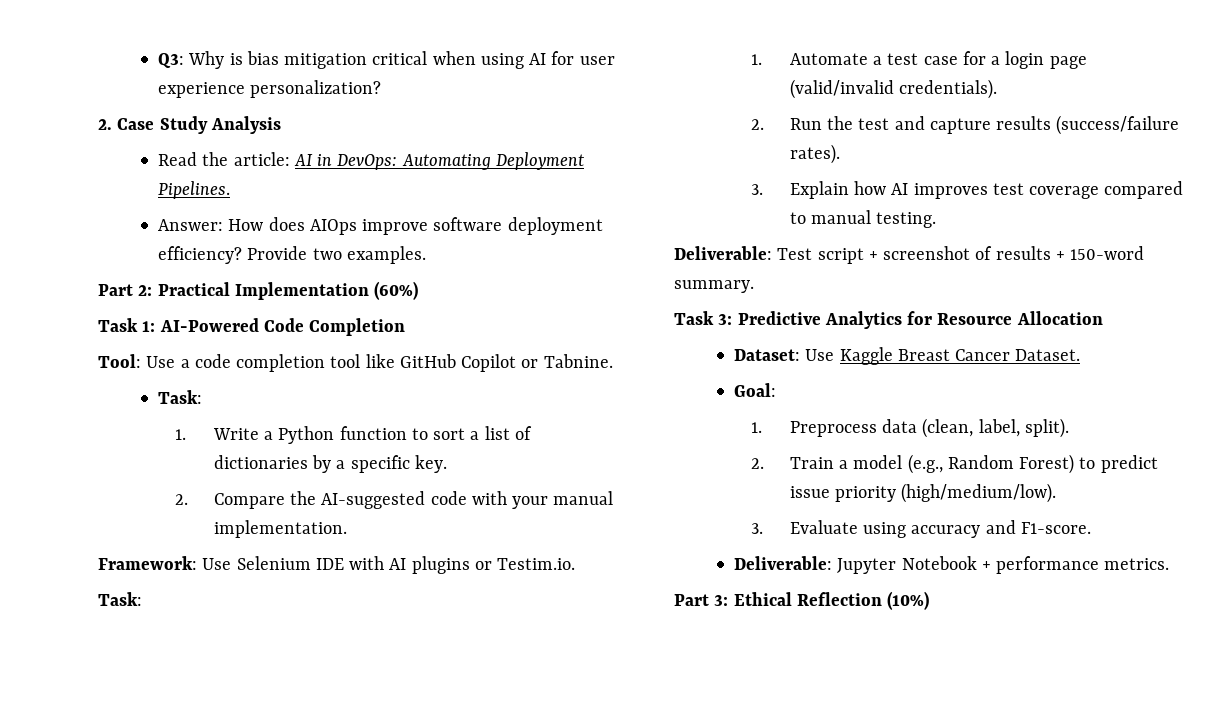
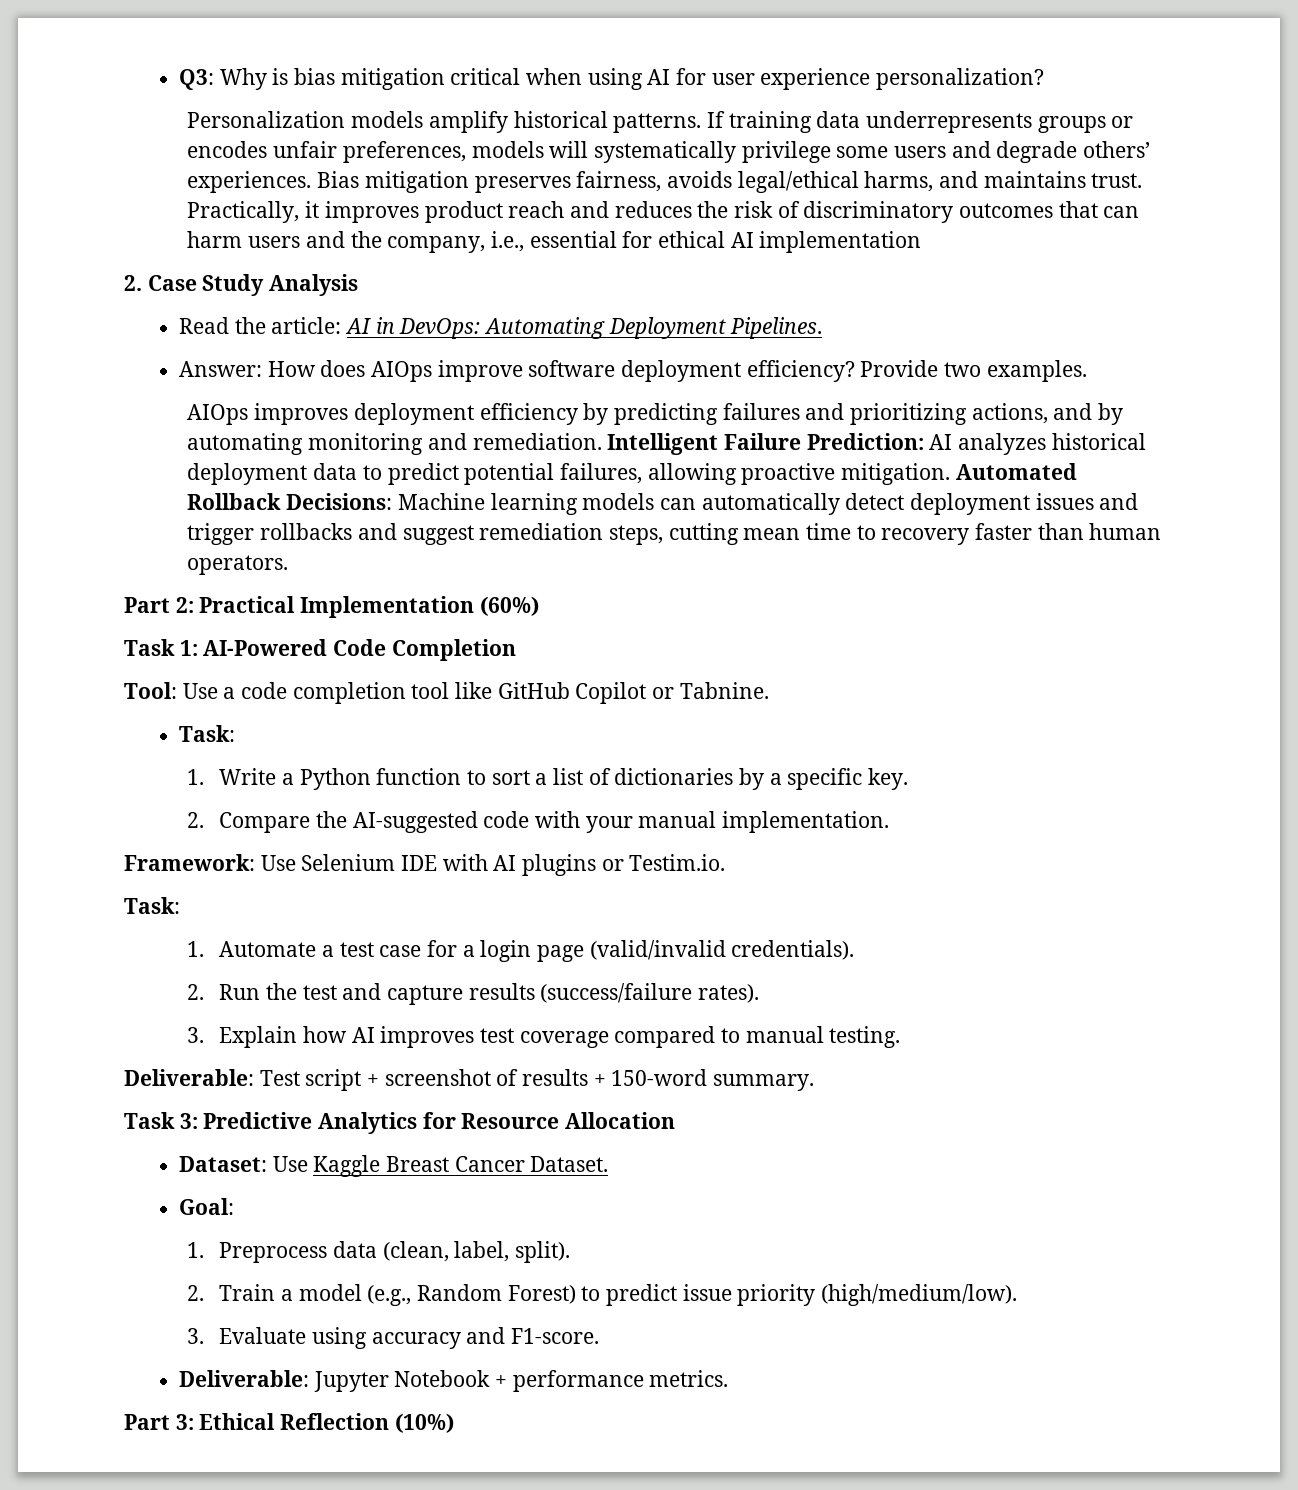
(382, 89) none -> [187,111,1134,133] [187,141,1150,163] [187,171,1143,193] [187,201,1140,223] [187,231,922,253] // Personalization models amplify historical patterns. If training data underrepresents groups or encodes unfair preferences, models will systematically privilege some users and degrade others’ experiences. Bias mitigation preserves fairness, avoids legal/ethical harms, and maintains trust. Practically, it improves product reach and reduces the risk of discriminatory outcomes that can harm users and the company, i.e., essential for ethical AI implementation
(426, 255) none -> [187,403,1123,425] [187,433,1146,455] [187,463,1077,485] [187,493,1139,515] [187,523,1162,545] [187,555,289,575] // AIOps improves deployment efficiency by predicting failures and prioritizing actions, and by automating monitoring and remediation. Intelligent Failure Prediction: AI analyzes historical deployment data to predict potential failures, allowing proactive mitigation. Automated Rollback Decisions: Machine learning models can automatically detect deployment issues and trigger rollbacks and suggest remediation steps, cutting mean time to recovery faster than human operators.

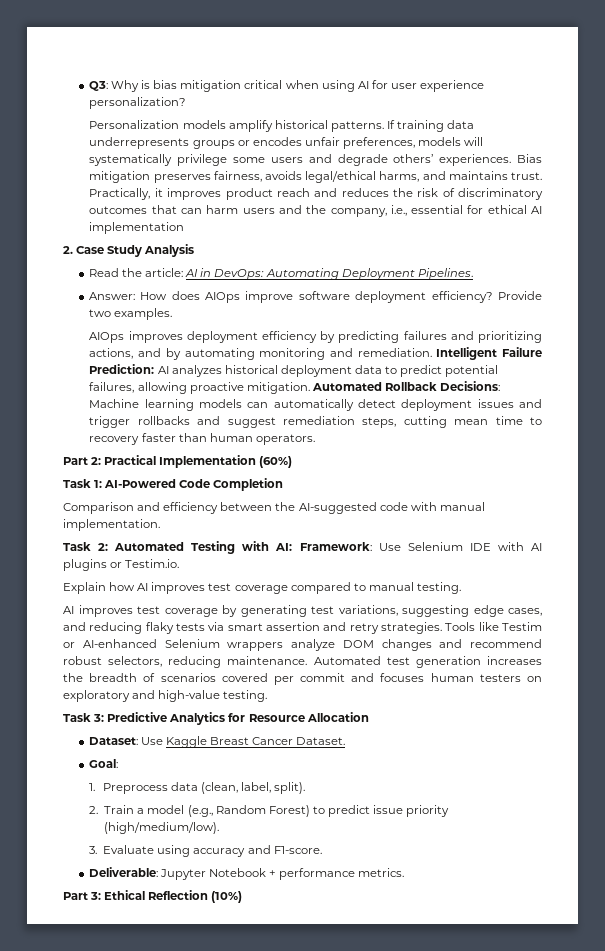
[124,682,769,704] [178,725,235,742] [187,768,908,790] [187,812,311,833] Tool: Use a code completion tool like GitHub Copilot or Tabnine. // Task: // 1. Write a Python function to sort a list of dictionaries by a specific key. // 2. Compare -> [63,502,273,514] Comparison and efficiency between
[585,816,633,833] your -> (437, 506) none
(889, 822) none -> [63,541,293,554] Task 2: Automated Testing with AI:
[124,897,180,914] [187,940,855,962] [187,983,759,1005] [187,1027,205,1043] Task: // 1. Automate a test case for a login page (valid/invalid credentials). // 2. Run the test and capture results (success/failure rates). // 3. -> (180, 563) none
[124,1069,815,1091] Deliverable: Test script + screenshot of results + 150-word summary. -> [63,605,542,617] [63,622,542,634] [63,639,542,651] [63,656,542,668] [63,673,542,685] [63,690,268,702] AI improves test coverage by generating test variations, suggesting edge cases, and reducing flaky tests via smart assertion and retry strategies. Tools like Testim or AI-enhanced Selenium wrappers analyze DOM changes and recommend robust selectors, reducing maintenance. Automated test generation increases the breadth of scenarios covered per commit and focuses human testers on exploratory and high-value testing.

